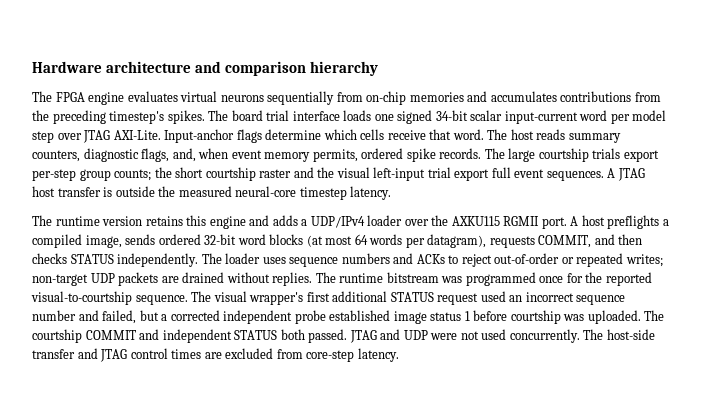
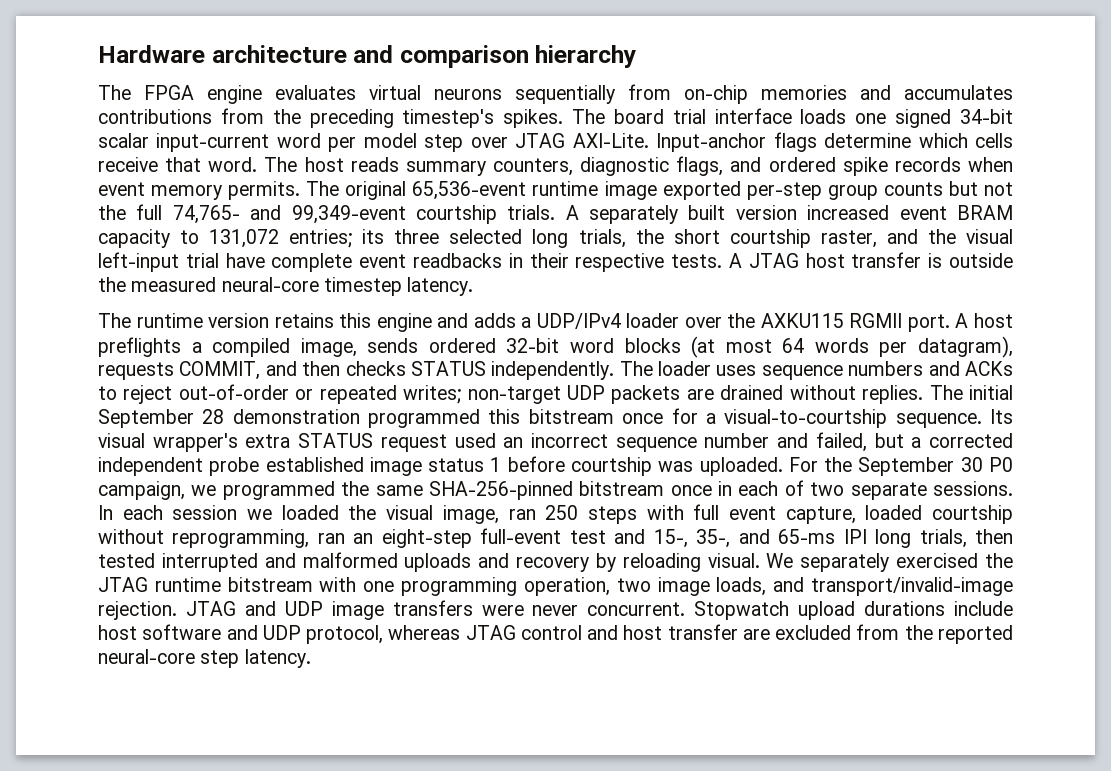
[172,148,659,162] [32,169,152,181] and, when event memory permits, ordered spike records. The large courtship trials export per-step group counts; -> [730,157,1013,176] [98,181,1014,200] [98,204,1013,224] [98,229,626,248] and ordered spike records when event memory permits. The original 65,536-event runtime image exported per-step group counts but not the full 74,765- and 99,349-event courtship trials. A separately built version increased event BRAM capacity to 131,072 entries; its three selected long trials,
[259,169,292,178] raster -> [820,230,877,248] raster,
[454,167,604,181] export full event sequences. -> [225,253,723,272] have complete event readbacks in their respective tests.
[339,272,652,286] runtime bitstream was programmed once for the reported -> [969,385,1014,400] [98,408,716,428] initial September 28 demonstration programmed this bitstream once for a
[191,291,212,302] The -> [990,409,1014,424] Its
[306,291,388,302] first additional -> [245,434,291,448] extra
[644,310,665,321] [32,329,655,343] [32,348,355,362] The courtship COMMIT and independent STATUS both passed. JTAG and UDP were not used concurrently. The host-side transfer and JTAG control times are excluded from core-step -> [788,457,1014,476] [98,480,1013,500] [98,504,1013,524] [98,528,1014,548] [98,552,1013,572] [98,577,1014,596] [98,600,1013,620] [98,624,1013,644] [98,649,240,668] For the September 30 P0 campaign, we programmed the same SHA-256-pinned bitstream once in each of two separate sessions. In each session we loaded the visual image, ran 250 steps with full event capture, loaded courtship without reprogramming, ran an eight-step full-event test and 15-, 35-, and 65-ms IPI long trials, then tested interrupted and malformed uploads and recovery by reloading visual. We separately exercised the JTAG runtime bitstream with one programming operation, two image loads, and transport/invalid-image rejection. JTAG and UDP image transfers were never concurrent. Stopwatch upload durations include host software and UDP protocol, whereas JTAG control and host transfer are excluded from the reported neural-core step

